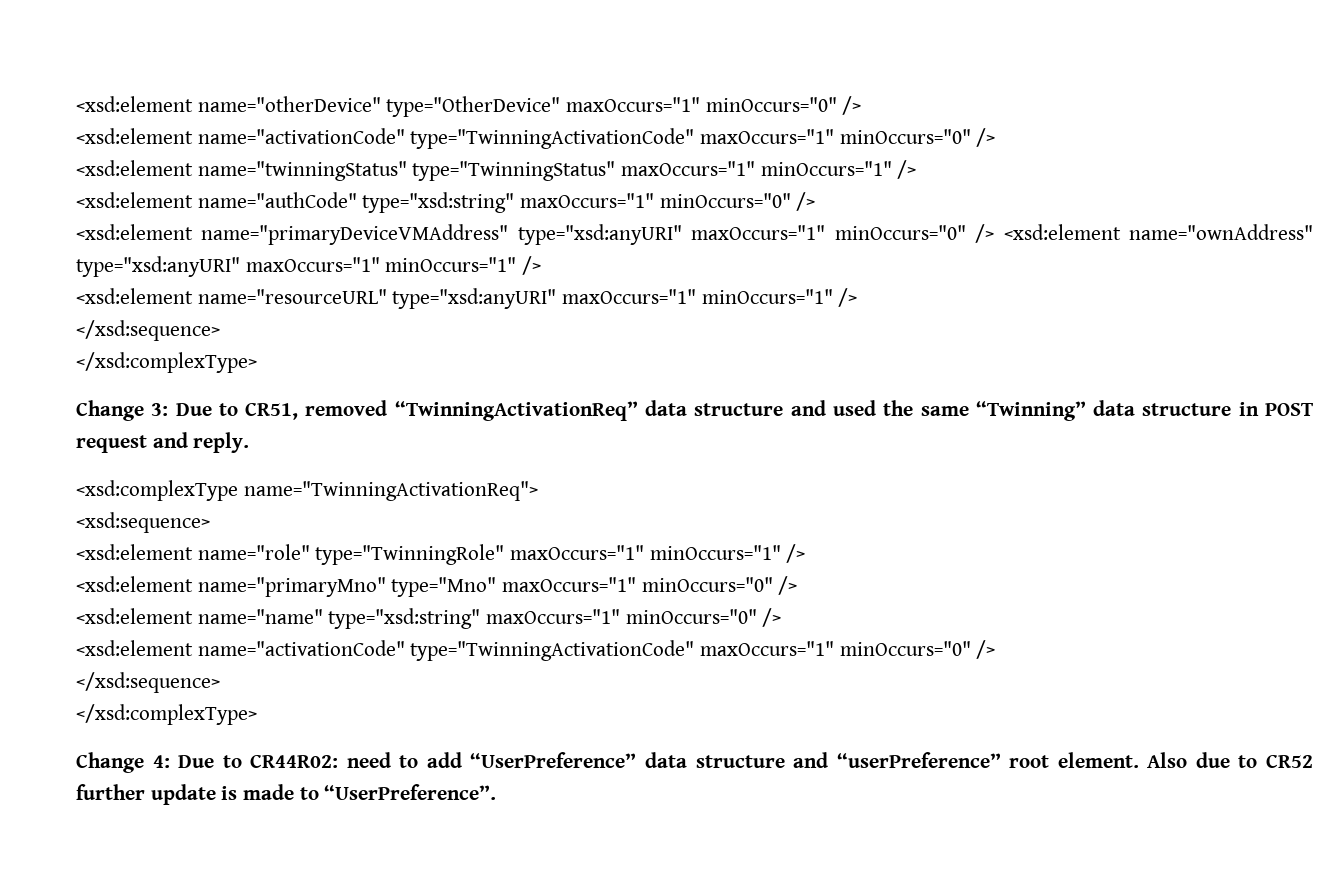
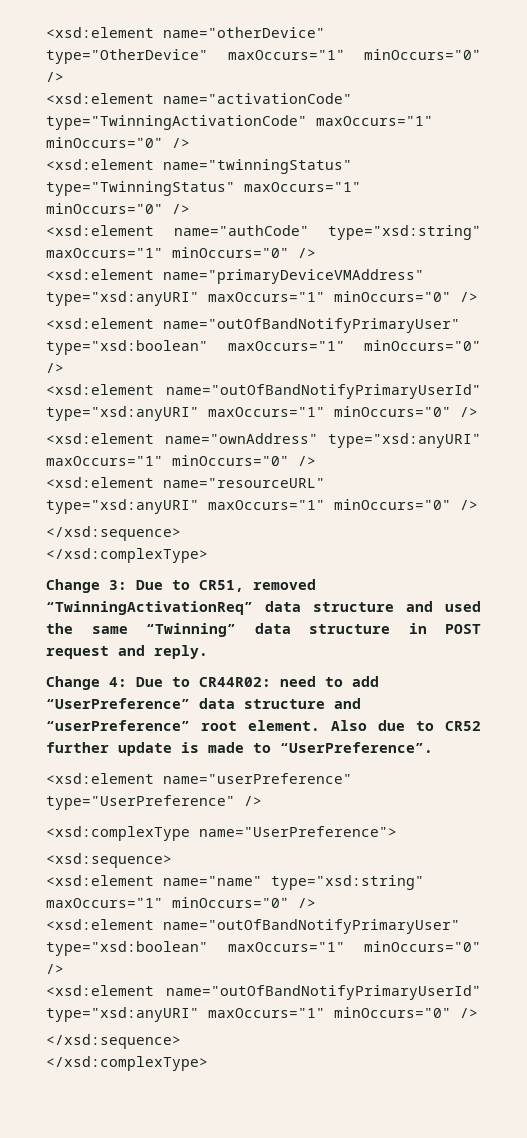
[760,161,892,176] minOccurs="1" -> [46,203,163,214] minOccurs="0"
(995, 233) none -> [46,318,460,333] [46,340,481,355] [46,363,64,373] [46,384,481,399] [46,406,478,421] // <xsd:element name="outOfBandNotifyPrimaryUser" type="xsd:boolean" maxOccurs="1" minOccurs="0" /> // <xsd:element name="outOfBandNotifyPrimaryUserId" type="xsd:anyURI" maxOccurs="1" minOccurs="0" /> //
[385,257,517,272] minOccurs="1" -> [172,455,289,466] minOccurs="0"
[701,289,833,304] minOccurs="1" -> [334,499,451,510] minOccurs="0"
[76,480,538,501] [76,512,210,533] [76,544,806,565] [76,576,798,597] [76,608,782,629] [76,640,996,661] [76,672,220,693] [76,704,257,725] // <xsd:complexType name="TwinningActivationReq"> // <xsd:sequence> // <xsd:element name="role" type="TwinningRole" maxOccurs="1" minOccurs="1" /> // <xsd:element name="primaryMno" type="Mno" maxOccurs="1" minOccurs="0" /> // <xsd:element name="name" type="xsd:string" maxOccurs="1" minOccurs="0" /> // <xsd:element name="activationCode" type="TwinningActivationCode" maxOccurs="1" minOccurs="0" /> // </xsd:sequence> // </xsd:complexType> -> (208, 652) none
(497, 792) none -> [46,773,352,784] [46,795,262,810] [46,826,397,841] [46,853,172,868] [46,875,424,890] [46,897,316,908] [46,919,460,934] [46,941,481,956] [46,964,64,974] [46,985,481,1000] [46,1007,478,1022] [46,1034,181,1049] [46,1056,208,1071] // <xsd:element name="userPreference" type="UserPreference" /> // <xsd:complexType name="UserPreference"> // <xsd:sequence> // <xsd:element name="name" type="xsd:string" maxOccurs="1" minOccurs="0" /> // <xsd:element name="outOfBandNotifyPrimaryUser" type="xsd:boolean" maxOccurs="1" minOccurs="0" /> // <xsd:element name="outOfBandNotifyPrimaryUserId" type="xsd:anyURI" maxOccurs="1" minOccurs="0" /> // </xsd:sequence> // </xsd:complexType>

